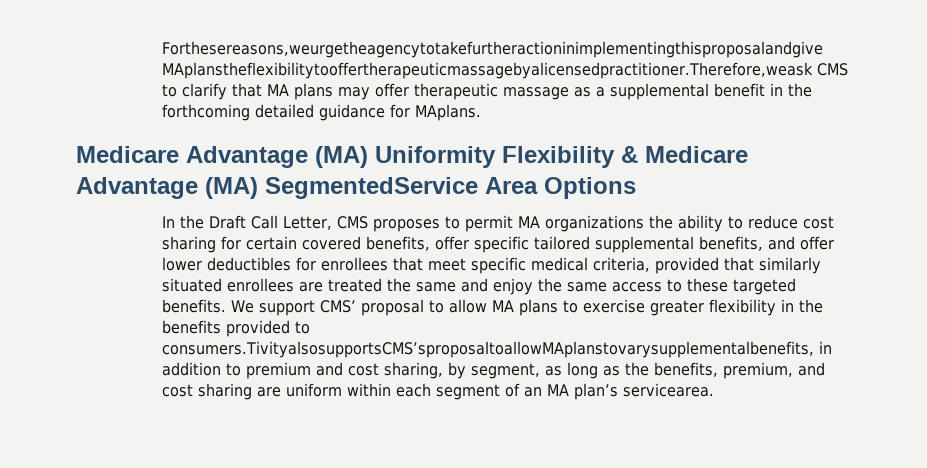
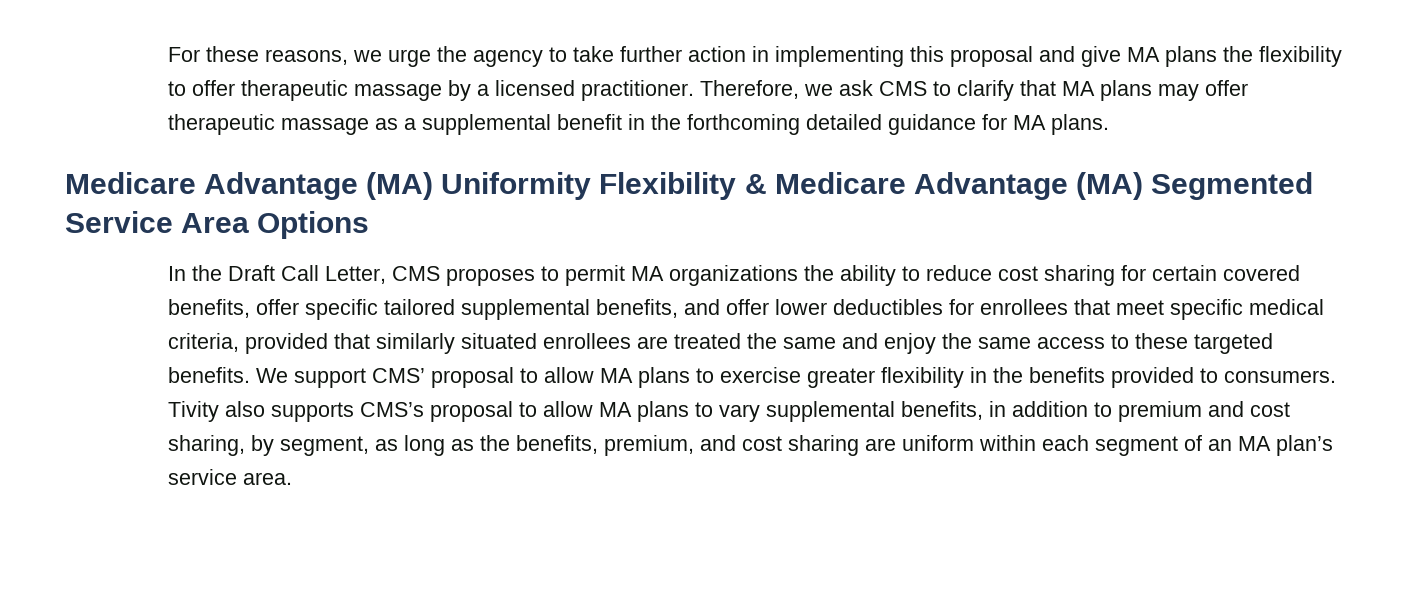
[162,41,824,58] [162,62,814,79] Forthesereasons,weurgetheagencytotakefurtheractioninimplementingthisproposalandgive MAplanstheflexibilitytooffertherapeuticmassagebyalicensedpractitioner.Therefore,weask -> [168,46,1343,67] [168,80,874,101] For these reasons, we urge the agency to take further action in implementing this proposal and give MA plans the flexibility to offer therapeutic massage by a licensed practitioner. Therefore, we ask
[415,104,482,121] MAplans. -> [1013,114,1110,135] MA plans.
[265,177,478,199] SegmentedService -> [1150,172,1313,200] [65,211,173,233] Segmented Service
[162,341,815,358] consumers.TivityalsosupportsCMS’sproposaltoallowMAplanstovarysupplementalbenefits, -> [1224,370,1337,383] [168,401,984,422] consumers. Tivity also supports CMS’s proposal to allow MA plans to vary supplemental benefits,
[623,383,715,397] servicearea. -> [168,469,293,485] service area.

